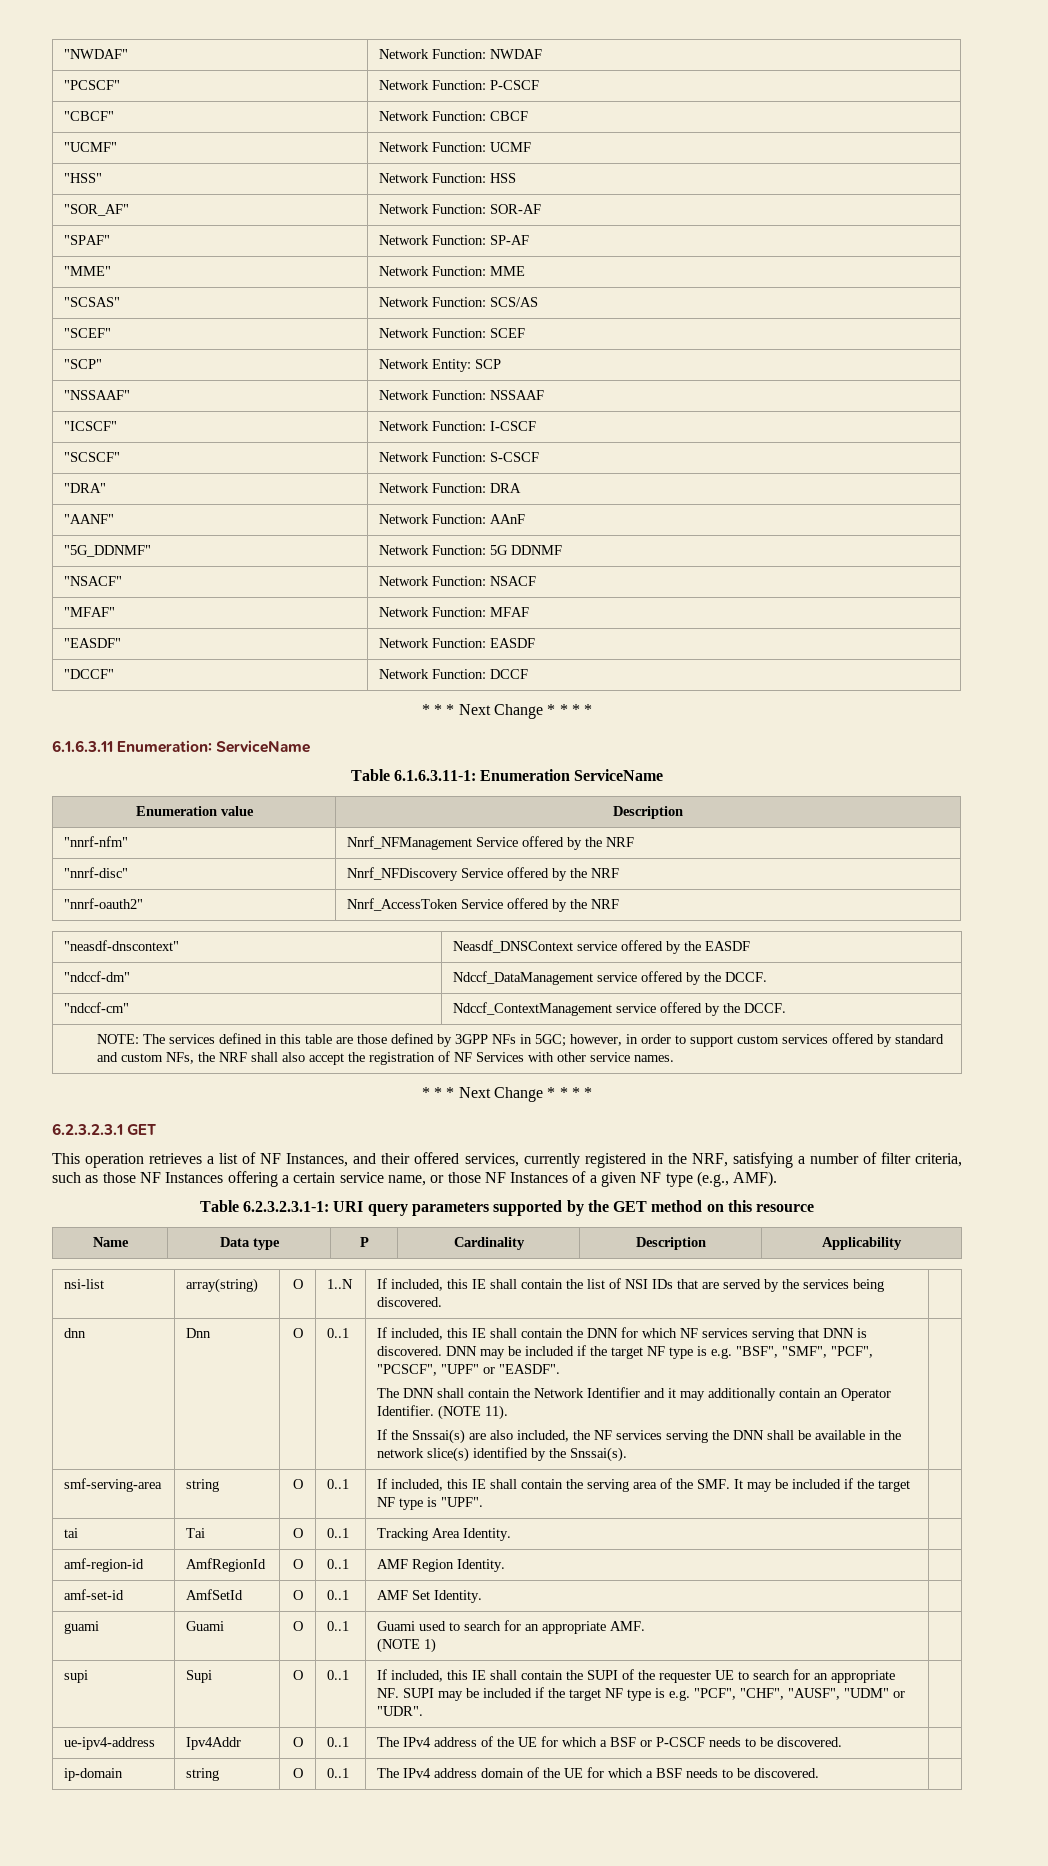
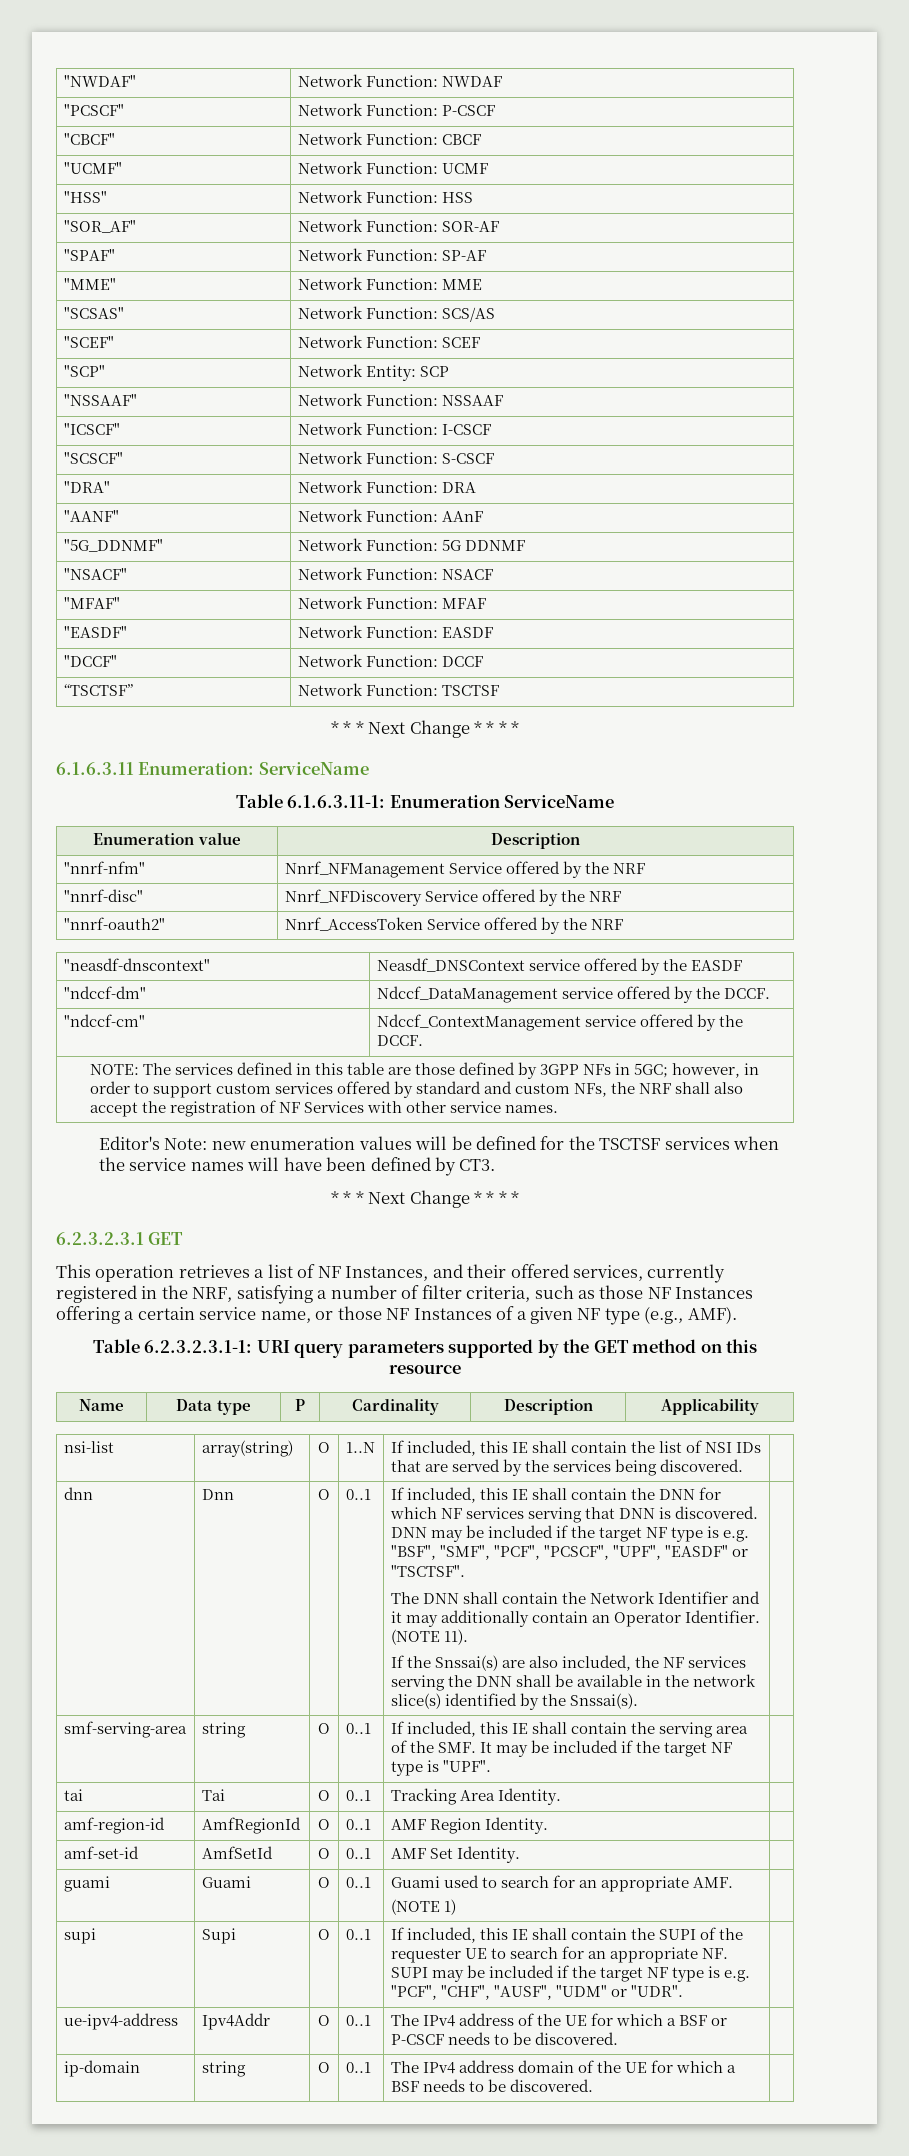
(529, 674) none -> [63,684,133,696] [297,683,499,696] // “TSCTSF” | Network Function: TSCTSF
(675, 1058) none -> [98,1136,780,1150] [98,1157,496,1176] // Editor's Note: new enumeration values will be defined for the TSCTSF services when the service names will have been defined by CT3.
[441,1364,561,1374] "UPF" or "EASDF". -> [613,1545,749,1560] [390,1565,465,1577] "UPF", "EASDF" or "TSCTSF".

